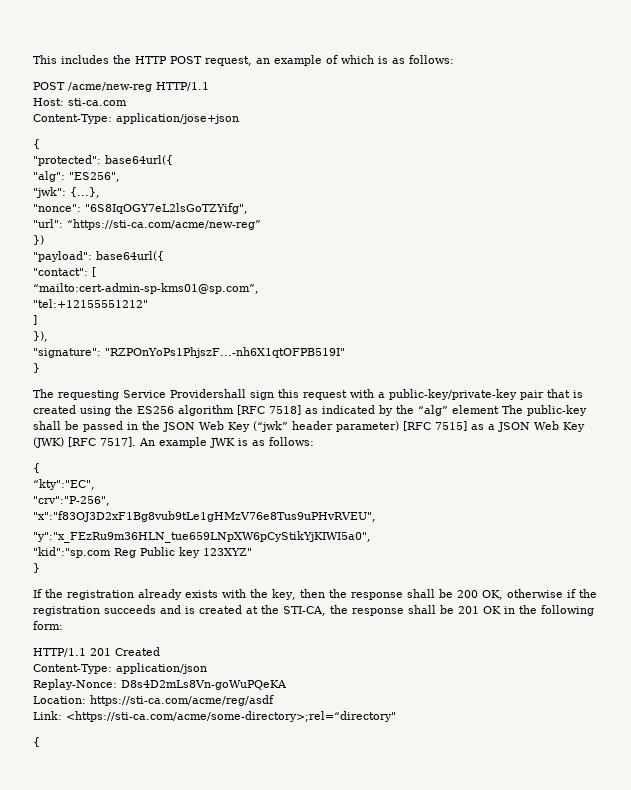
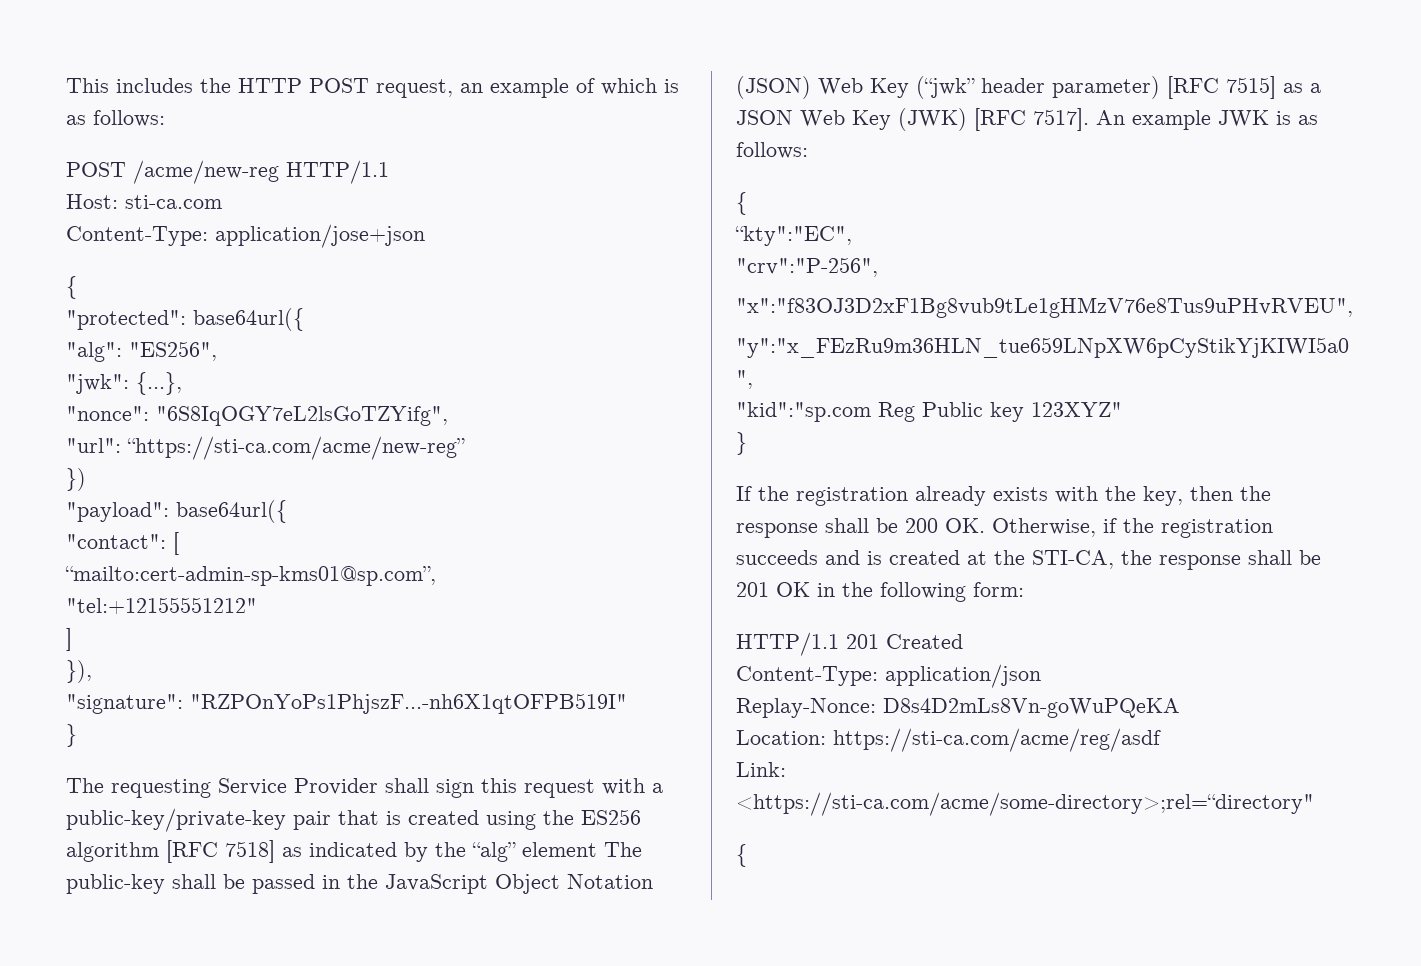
[170,389,246,398] Providershall -> [294,778,429,795] Provider shall
[163,422,195,432] JSON -> [385,874,653,894] [736,76,811,99] JavaScript Object Notation (JSON)
[481,589,563,600] OK, otherwise -> [945,518,1096,537] OK. Otherwise,

